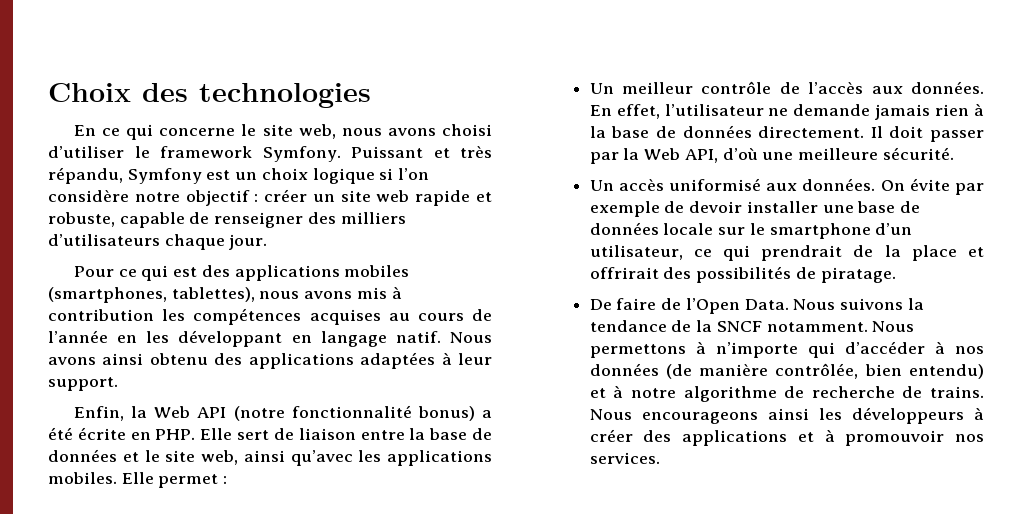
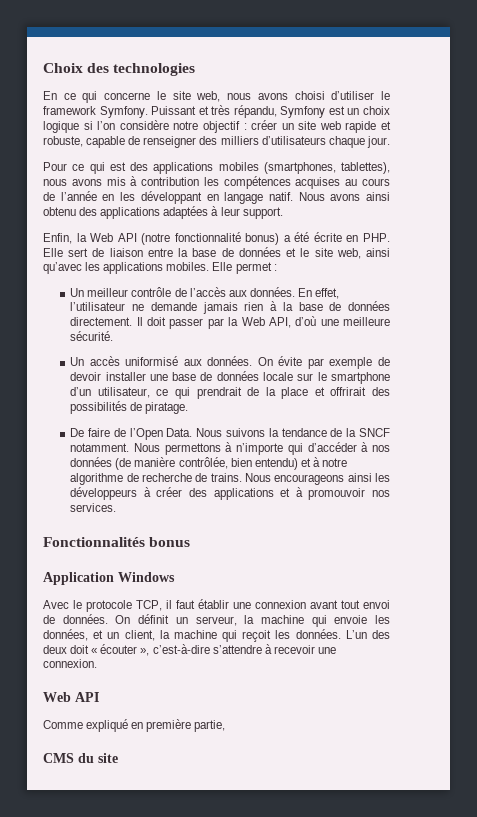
(660, 458) none -> [43,537,191,547] [43,572,175,585] [43,599,390,612] [43,614,390,627] [43,629,390,642] [43,644,336,656] [43,659,97,668] [43,692,99,702] [43,719,226,732] [43,753,118,763] // Fonctionnalités bonus // Application Windows // Avec le protocole TCP, il faut établir une connexion avant tout envoi de données. On définit un serveur, la machine qui envoie les données, et un client, la machine qui reçoit les données. L’un des deux doit « écouter », c’est-à-dire s’attendre à recevoir une connexion. // Web API // Comme expliqué en première partie, // CMS du site

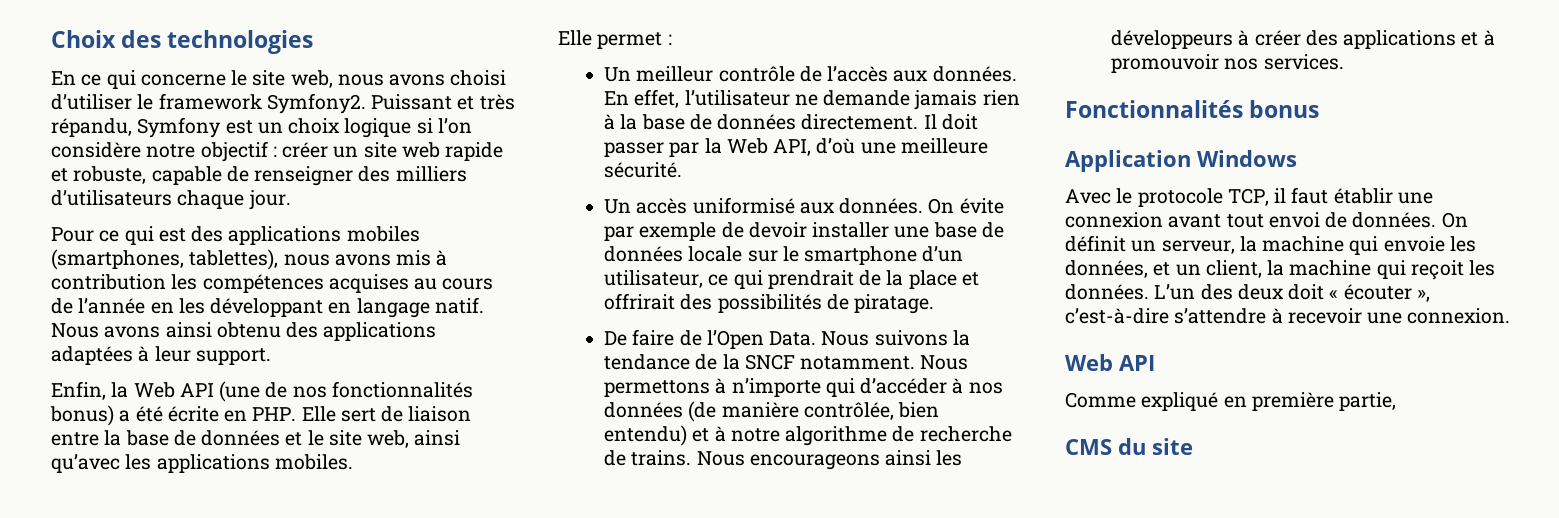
[99,106,148,118] Symfony. -> [266,93,366,114] Symfony2.
[141,232,241,245] (notre fonctionnalité -> [219,381,473,402] (une de nos fonctionnalités
(210, 266) none -> (353, 462) //

